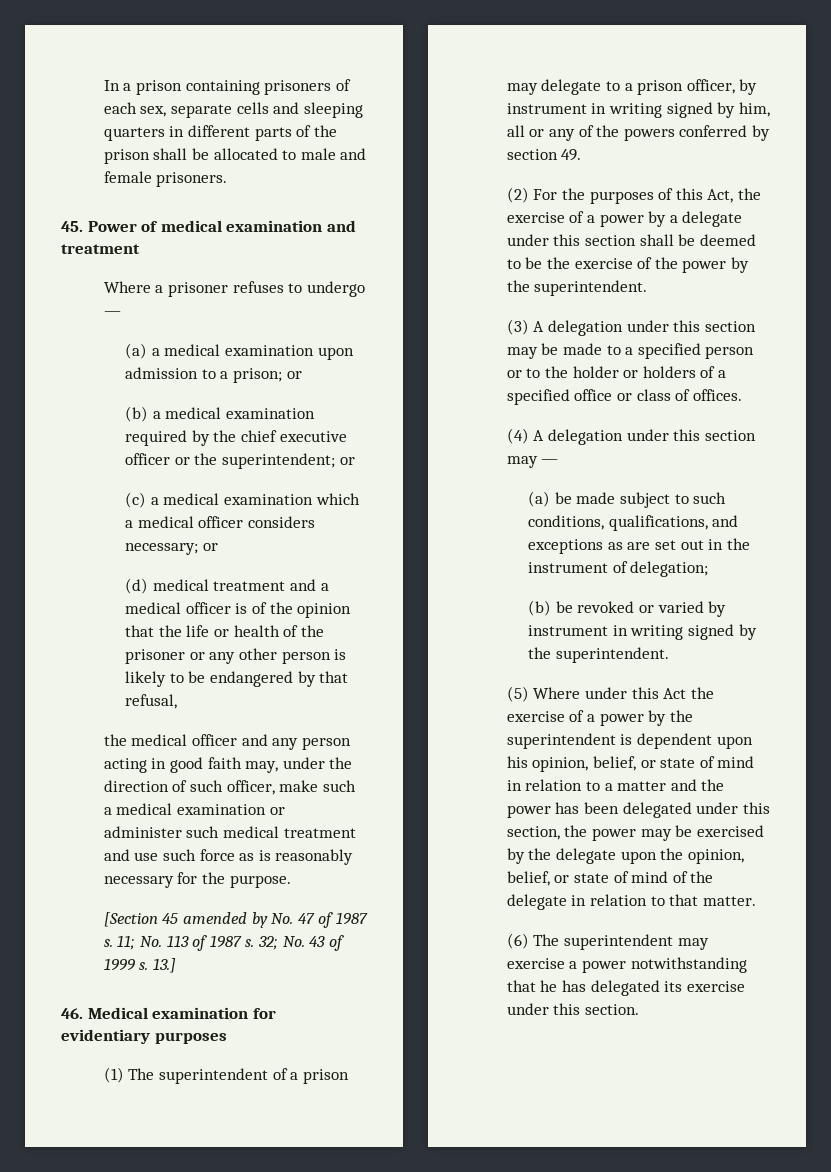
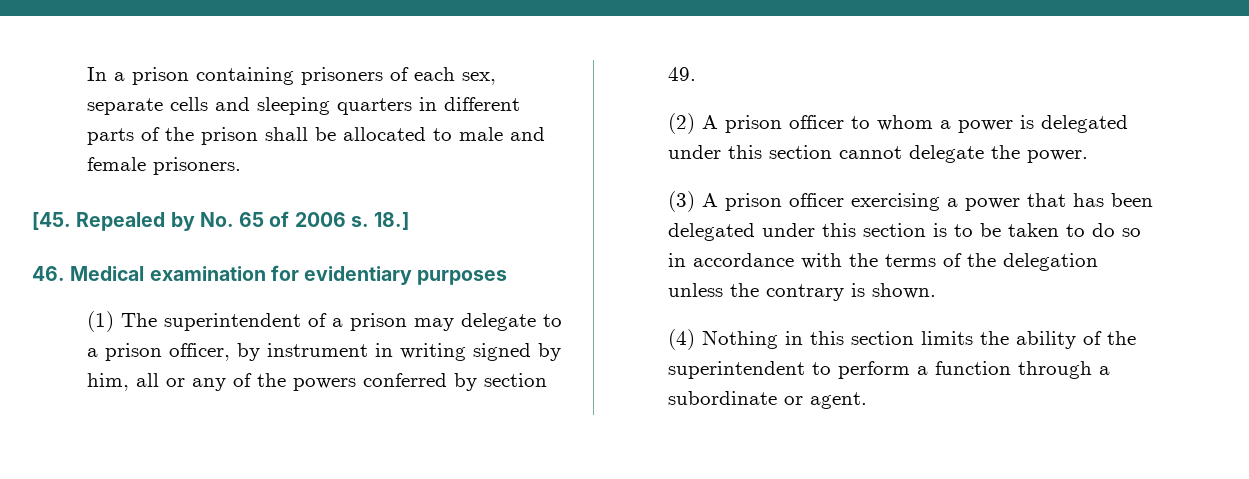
[61,220,356,232] [61,244,140,254] [103,281,365,297] [103,311,121,316] [125,343,354,360] [125,367,302,383] [125,406,316,422] [125,430,347,446] [125,453,355,469] [125,492,360,508] [125,516,316,528] [125,543,218,555] [125,578,329,594] [125,602,352,618] [125,625,324,637] [125,648,347,664] [125,671,349,687] [125,694,178,709] [103,734,351,750] [103,757,353,773] [103,780,356,795] [103,803,285,815] [103,826,356,838] [103,849,354,865] [103,872,291,888] [103,912,368,928] [103,935,344,951] [103,958,177,973] 45. Power of medical examination and treatment // Where a prisoner refuses to undergo — // (a) a medical examination upon admission to a prison; or // (b) a medical examination required by the chief executive officer or the superintendent; or // (c) a medical examination which a medical officer considers necessary; or // (d) medical treatment and a medical officer is of the opinion that the life or health of the prisoner or any other person is likely to be endangered by that refusal, // the medical officer and any person acting in good faith may, under the direction of such officer, make such a medical examination or administer such medical treatment and use such force as is reasonably necessary for the purpose. // [Section 45 amended by No. 47 of 1987 s. 11; No. 113 of 1987 s. 32; No. 43 of 1999 s. 13.] -> [32,211,410,231] [45. Repealed by No. 65 of 2006 s. 18.]
[533,188,761,204] [506,211,743,227] [506,234,756,246] [506,257,749,273] [506,280,648,296] [506,319,756,336] [506,343,755,359] [506,366,726,378] [506,389,742,405] [506,428,756,445] [506,456,559,468] [528,491,727,508] [528,515,739,531] [528,538,750,554] [528,561,709,577] [528,600,727,617] [528,624,757,640] [528,647,669,663] [506,686,714,702] [506,710,693,726] [506,733,753,749] [506,756,755,772] [506,779,725,791] [506,805,551,818] For the purposes of this Act, the exercise of a power by a delegate under this section shall be deemed to be the exercise of the power by the superintendent. // (3) A delegation under this section may be made to a specified person or to the holder or holders of a specified office or class of offices. // (4) A delegation under this section may — // (a) be made subject to such conditions, qualifications, and exceptions as are set out in the instrument of delegation; // (b) be revoked or varied by instrument in writing signed by the superintendent. // (5) Where under this Act the exercise of a power by the superintendent is dependent upon his opinion, belief, or state of mind in relation to a matter and the power -> [702,115,1129,133] [668,145,1089,163] [668,191,1067,212] A prison officer to whom a power is delegated under this section cannot delegate the power. // (3) A prison officer exercising a power that
[506,825,764,841] [506,848,744,864] [506,871,714,886] [506,894,756,910] [506,933,709,950] [506,957,747,973] [506,980,745,996] [506,1003,640,1015] section, the power may be exercised by the delegate upon the opinion, belief, or state of mind of the delegate in relation to that matter. // (6) The superintendent may exercise a power notwithstanding that he has delegated its exercise under this section. -> [863,223,1142,237] [668,253,1099,271] [668,283,937,301] [668,329,1137,350] [668,361,1111,379] [668,391,868,409] section is to be taken to do so in accordance with the terms of the delegation unless the contrary is shown. // (4) Nothing in this section limits the ability of the superintendent to perform a function through a subordinate or agent.

